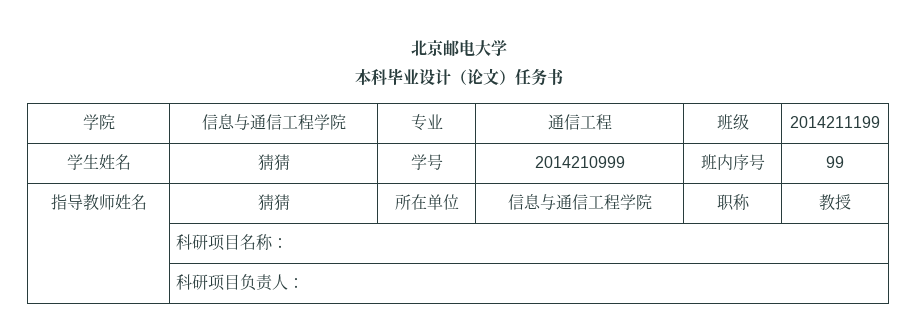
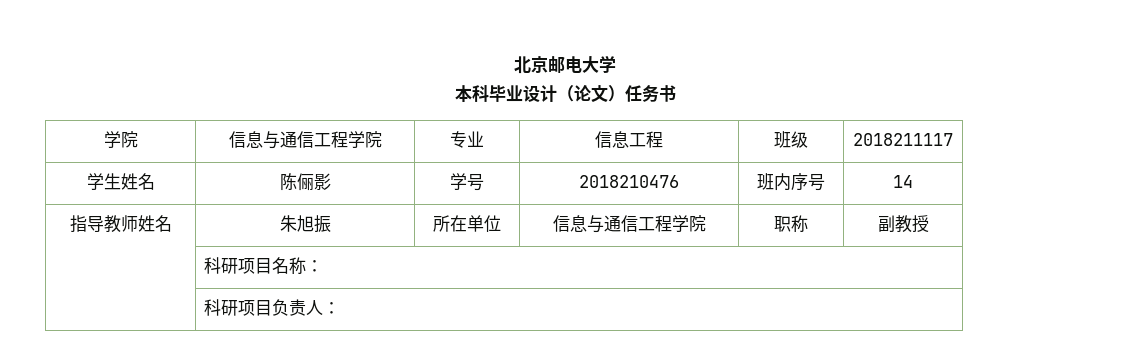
[547,114,580,130] 通信 -> [595,131,629,148] 信息
[790,116,880,128] 2014211199 -> [853,133,953,146] 2018211117
[257,154,290,171] 猜猜 -> [279,173,331,191] 陈俪影
[534,156,625,168] 2014210999 -> [579,175,679,188] 2018210476
[826,156,844,168] 99 -> [893,175,913,188] 14
[257,194,290,211] 猜猜 -> [279,215,331,233] 朱旭振
(750, 202) none -> [877,215,895,233] 副

